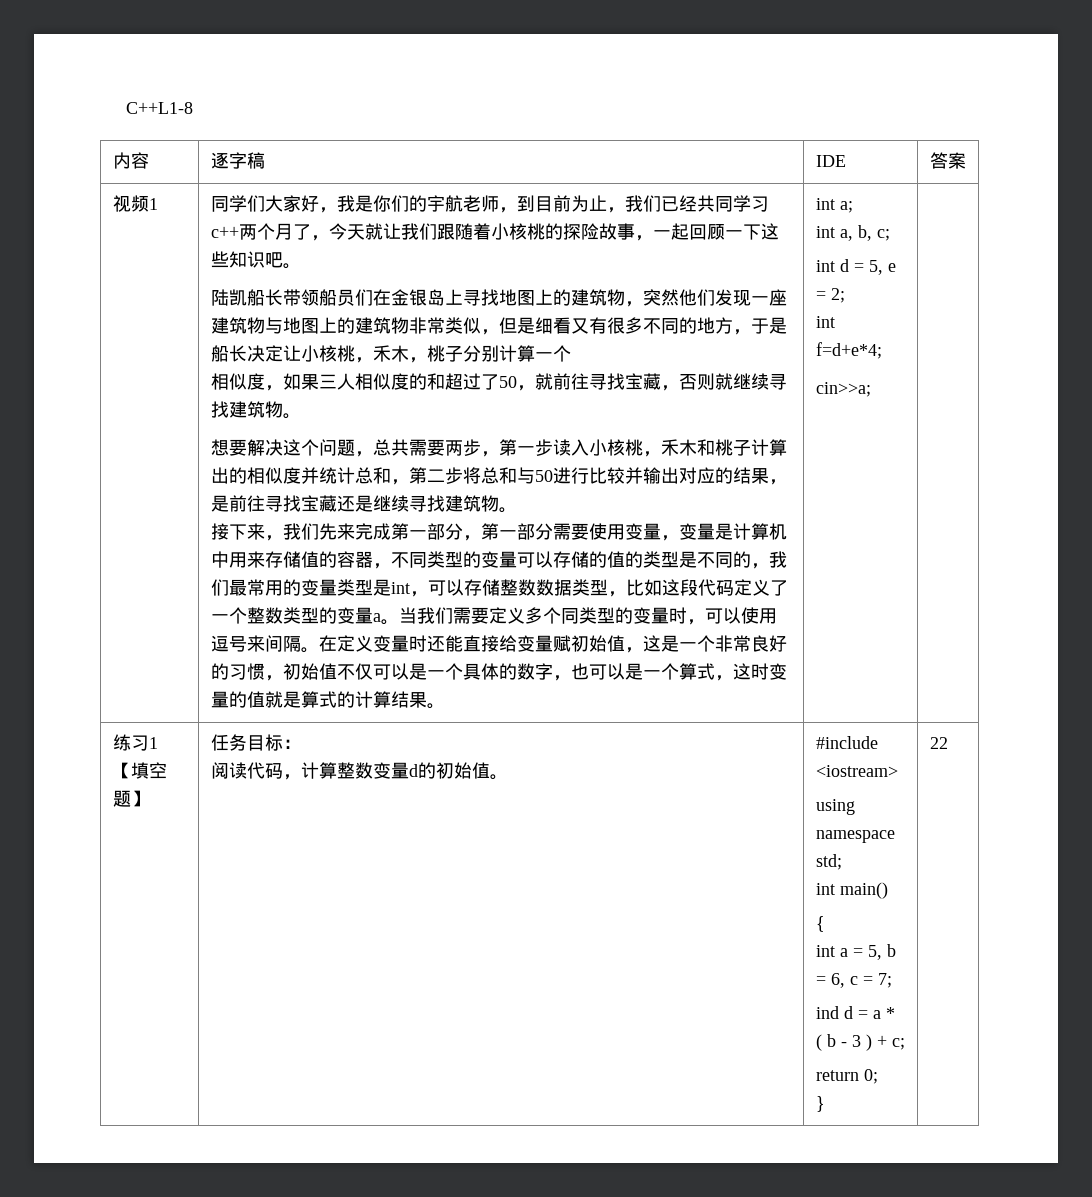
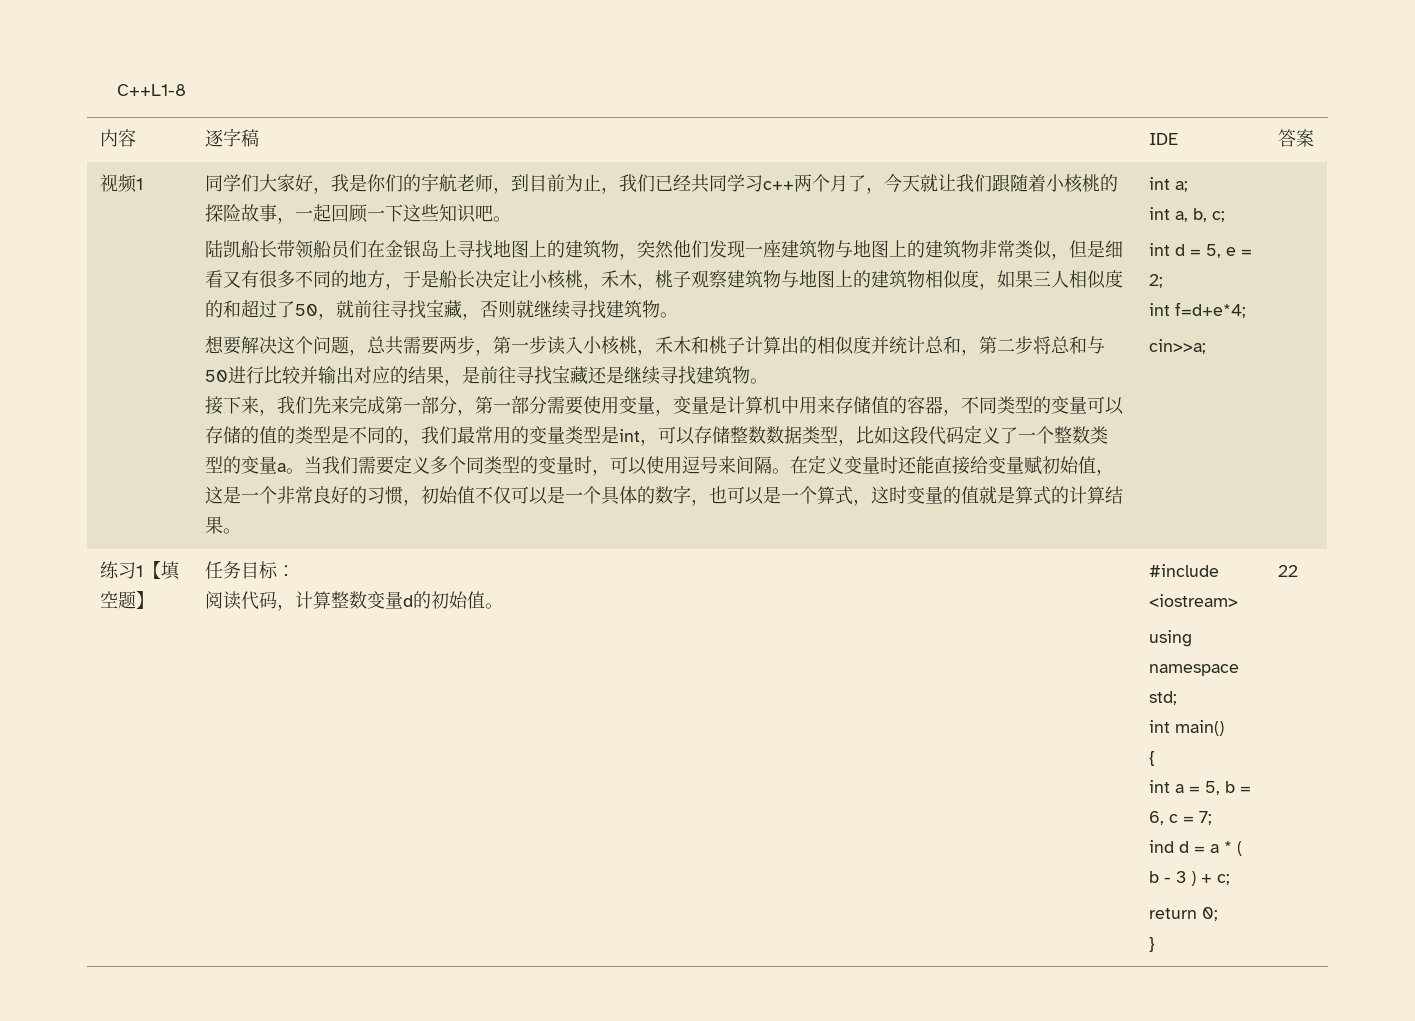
[462,345,571,362] 分别计算一个 // -> [690,270,925,288] 观察建筑物与地图上的建筑物

